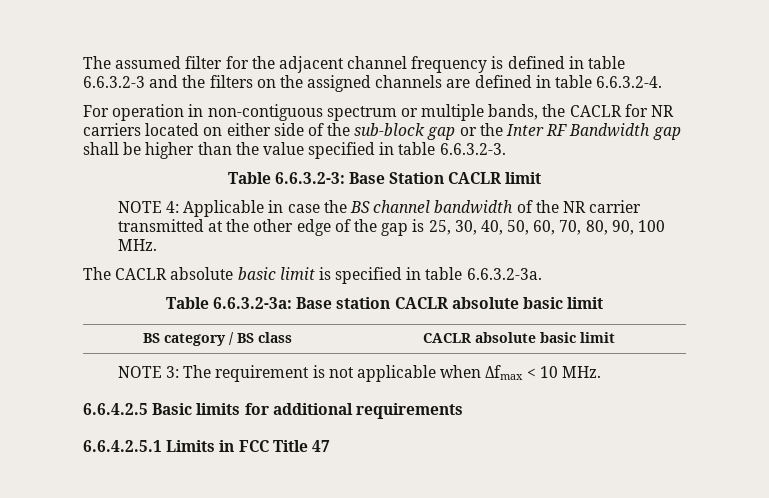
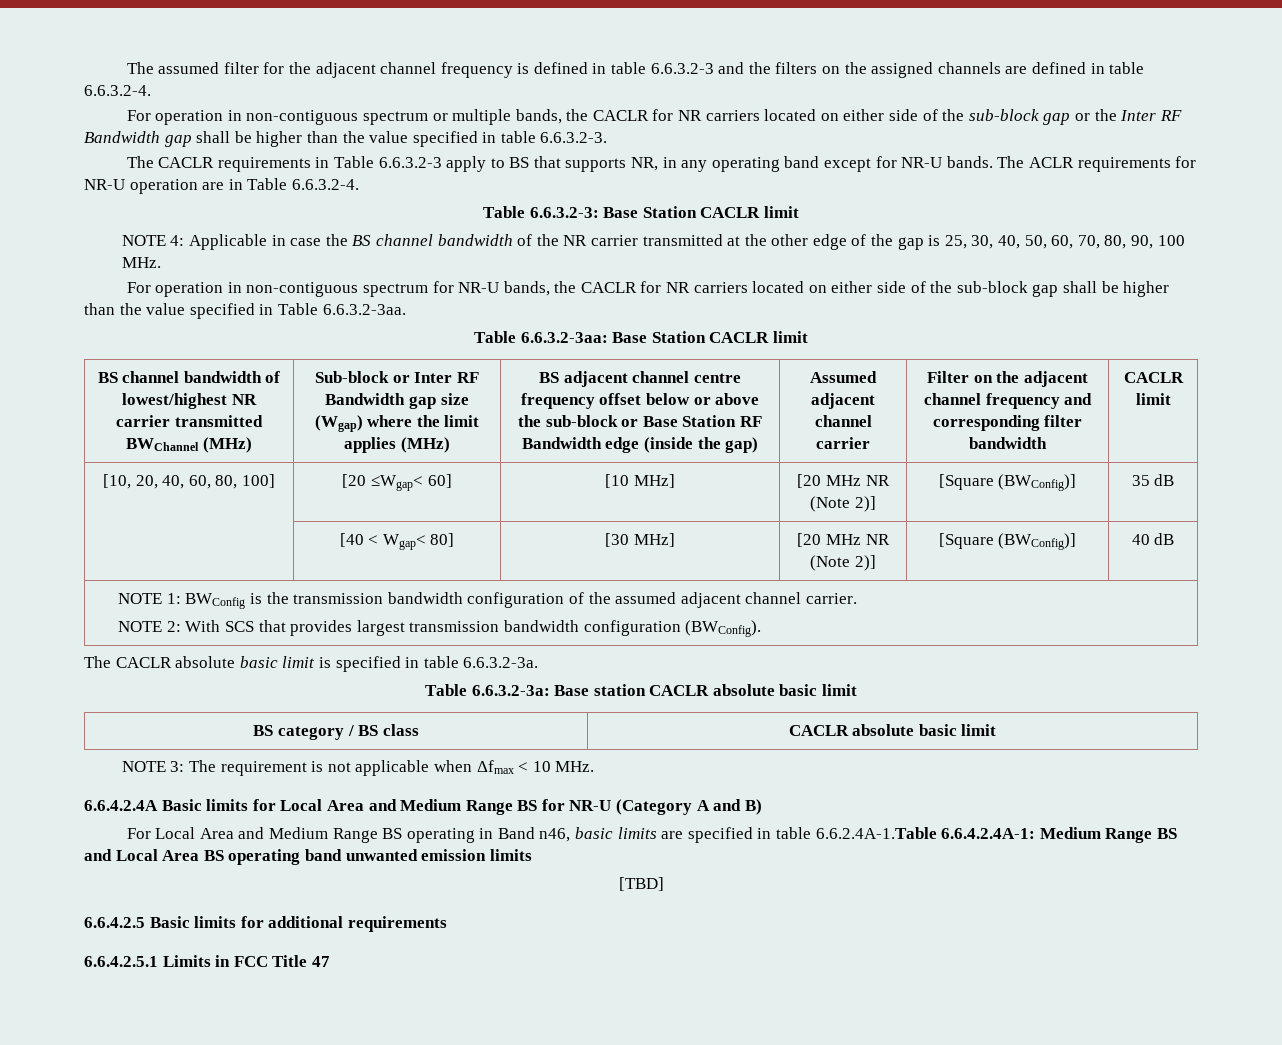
(506, 149) none -> [126,156,1197,172] [84,178,359,194] // The CACLR requirements in Table 6.6.3.2-3 apply to BS that supports NR, in any operating band except for NR-U bands. The ACLR requirements for NR-U operation are in Table 6.6.3.2-4.
(157, 245) none -> [126,281,1170,297] [84,303,406,319] [474,331,808,343] [97,371,281,383] [122,393,257,409] [116,415,263,427] [126,437,252,453] [315,371,479,383] [325,393,469,409] [314,415,480,432] [344,437,450,453] [539,371,741,387] [520,393,760,409] [518,415,762,427] [521,437,759,453] [810,371,877,383] [811,393,875,409] [814,415,872,427] [816,437,870,449] [927,371,1088,387] [923,393,1093,409] [932,415,1083,431] [969,437,1047,449] [1123,372,1184,383] [1135,393,1171,405] [103,474,275,489] [342,474,452,491] [605,474,675,488] [797,474,890,488] [810,496,876,512] [938,474,1077,491] [1131,474,1175,486] [339,533,455,550] [605,533,675,547] [797,533,890,547] [810,555,876,571] [938,533,1077,550] [1131,533,1175,545] [118,592,857,609] [118,620,762,637] // For operation in non-contiguous spectrum for NR-U bands, the CACLR for NR carriers located on either side of the sub-block gap shall be higher than the value specified in Table 6.6.3.2-3aa. // Table 6.6.3.2-3aa: Base Station CACLR limit // BS channel bandwidth of lowest/highest NR carrier transmitted BWChannel (MHz) | Sub-block or Inter RF Bandwidth gap size (Wgap) where the limit applies (MHz) | BS adjacent channel centre frequency offset below or above the sub-block or Base Station RF Bandwidth edge (inside the gap) | Assumed adjacent channel carrier | Filter on the adjacent channel frequency and corresponding filter bandwidth | CACLR limit // [10, 20, 40, 60, 80, 100] | [20 ≤Wgap< 60] | [10 MHz] | [20 MHz NR (Note 2)] | [Square (BWConfig)] | 35 dB // | [40 < Wgap< 80] | [30 MHz] | [20 MHz NR (Note 2)] | [Square (BWConfig)] | 40 dB // NOTE 1: BWConfig is the transmission bandwidth configuration of the assumed adjacent channel carrier. // NOTE 2: With SCS that provides largest transmission bandwidth configuration (BWConfig).
(601, 372) none -> [84,799,762,815] [126,827,1177,843] [84,849,532,865] [618,877,664,891] // 6.6.4.2.4A Basic limits for Local Area and Medium Range BS for NR-U (Category A and B) // For Local Area and Medium Range BS operating in Band n46, basic limits are specified in table 6.6.2.4A-1.Table 6.6.4.2.4A-1: Medium Range BS and Local Area BS operating band unwanted emission limits // [TBD]

